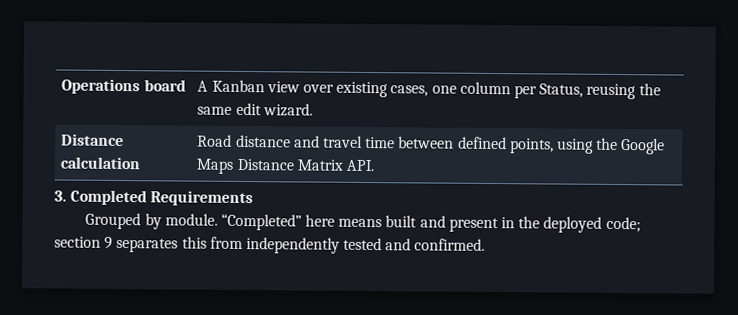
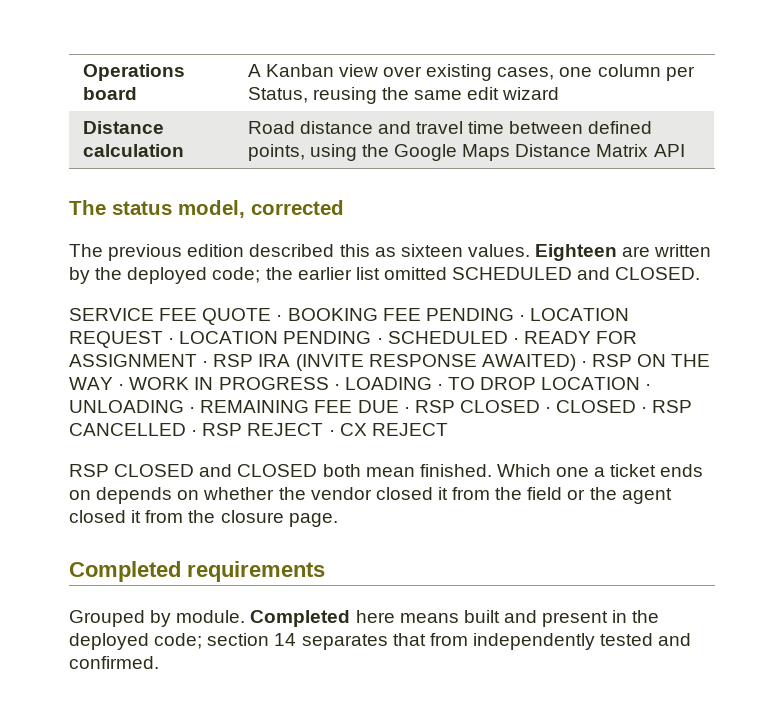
[262,103,313,117] wizard. -> [502,87,560,100] wizard
[346,159,375,172] [54,189,254,207] API. // 3. Completed Requirements -> [653,144,685,157] [69,200,344,218] [69,244,712,261] [69,267,701,284] [69,308,630,325] [69,331,638,348] [69,354,711,371] [69,377,652,390] [69,400,693,413] [69,423,448,436] [69,464,704,477] [69,487,672,504] [69,510,338,527] [69,561,325,582] API // The status model, corrected // The previous edition described this as sixteen values. Eighteen are written by the deployed code; the earlier list omitted SCHEDULED and CLOSED. // SERVICE FEE QUOTE · BOOKING FEE PENDING · LOCATION REQUEST · LOCATION PENDING · SCHEDULED · READY FOR ASSIGNMENT · RSP IRA (INVITE RESPONSE AWAITED) · RSP ON THE WAY · WORK IN PROGRESS · LOADING · TO DROP LOCATION · UNLOADING · REMAINING FEE DUE · RSP CLOSED · CLOSED · RSP CANCELLED · RSP REJECT · CX REJECT // RSP CLOSED and CLOSED both mean finished. Which one a ticket ends on depends on whether the vendor closed it from the field or the agent closed it from the closure page. // Completed requirements
[220,213,302,231] “Completed” -> [250,610,351,627] Completed
[104,236,207,253] 9 separates this -> [274,633,426,650] 14 separates that

